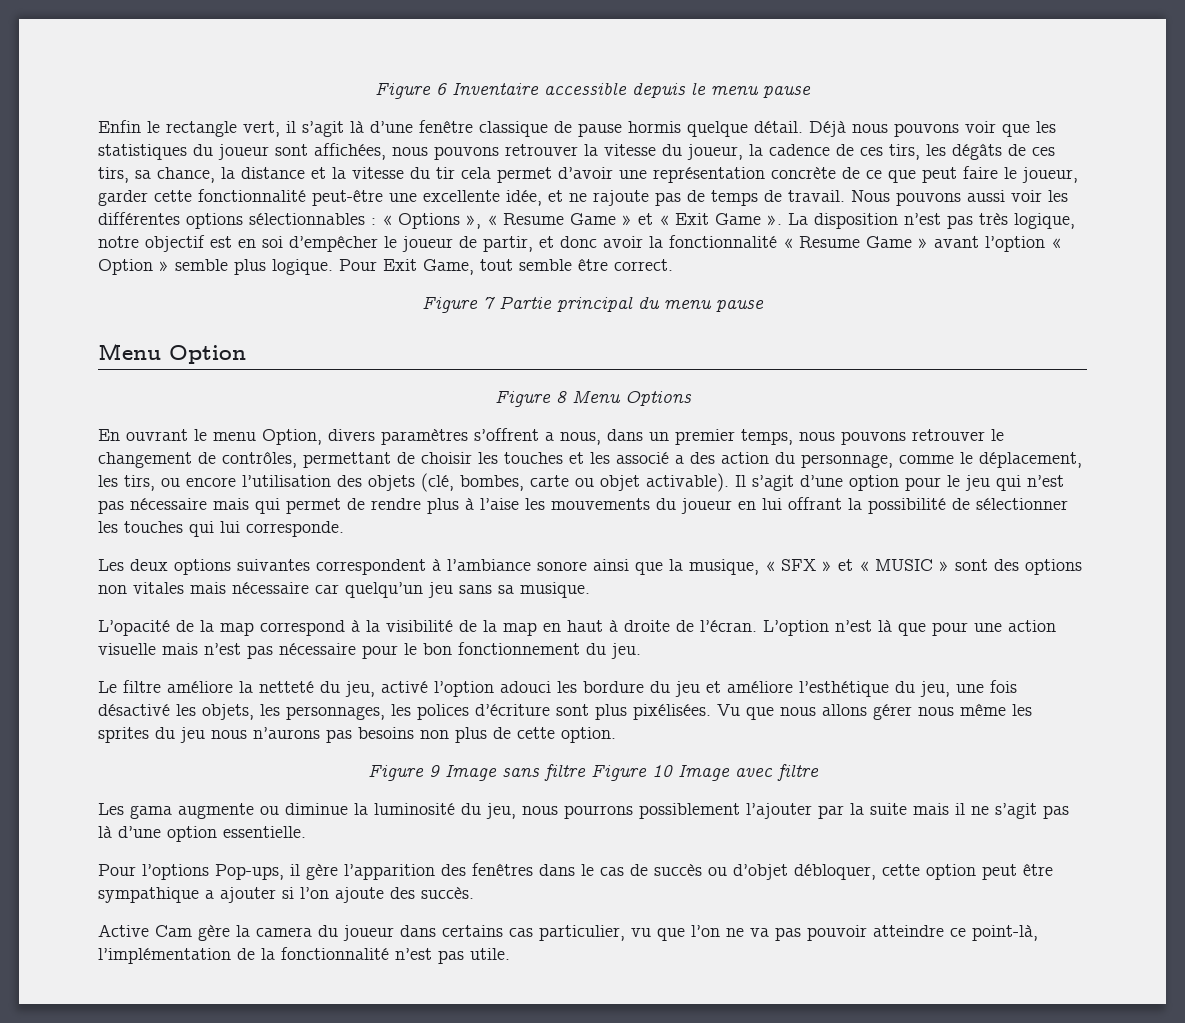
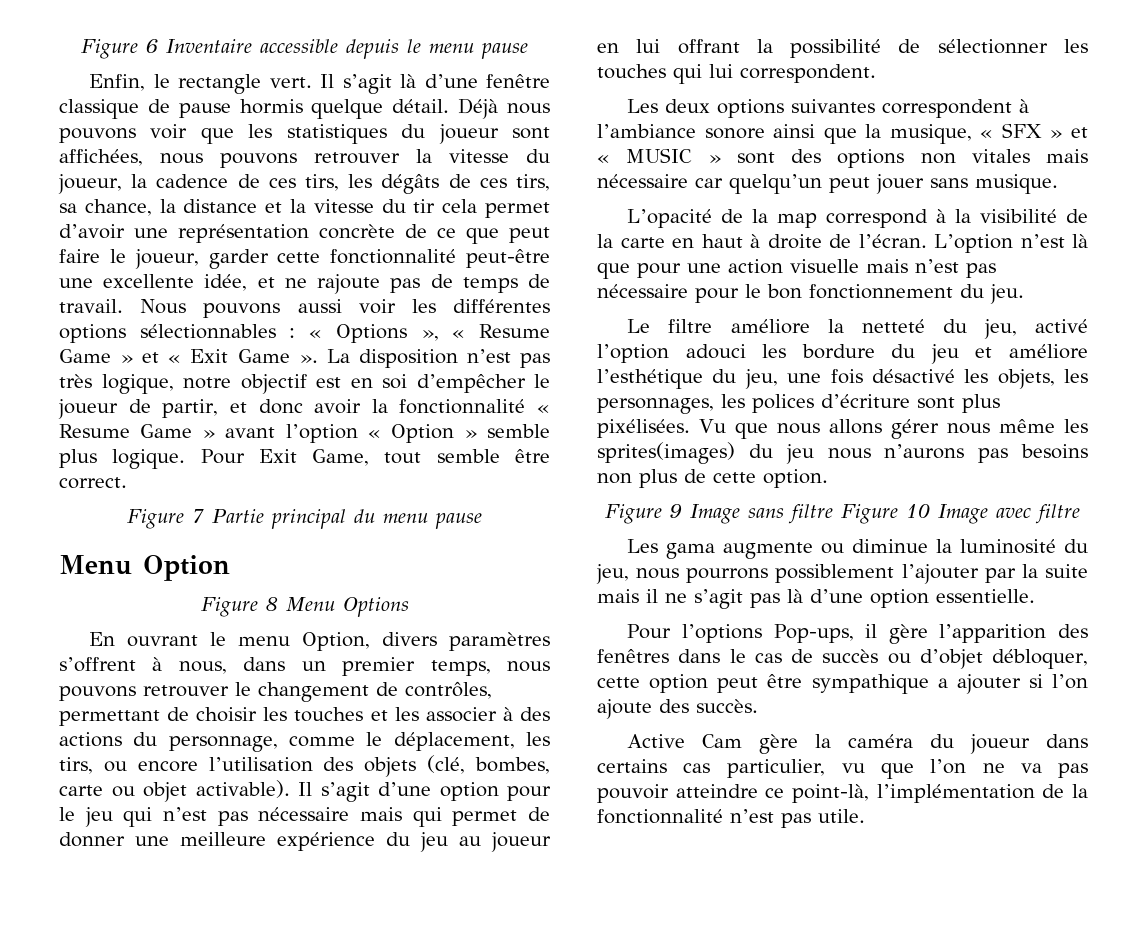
[98,120,141,133] Enfin -> [89,74,146,91] Enfin,
[243,121,296,137] vert, il -> [269,74,335,88] vert. Il
[545,432,554,441] a -> [152,657,163,671] à
[616,452,769,464] associé a des action -> [425,707,550,722] [59,732,122,747] associer à des actions
[371,498,676,514] rendre plus à l’aise les mouvements du -> [59,832,481,852] donner une meilleure expérience du jeu au
[246,521,344,537] corresponde. -> [740,64,876,83] correspondent.
[428,582,514,598] jeu sans sa -> [829,174,968,194] peut jouer sans
[503,622,537,636] map -> [620,237,665,248] carte
[98,727,149,743] sprites -> [597,442,735,464] sprites(images)
[256,927,312,937] camera -> [848,734,914,748] caméra

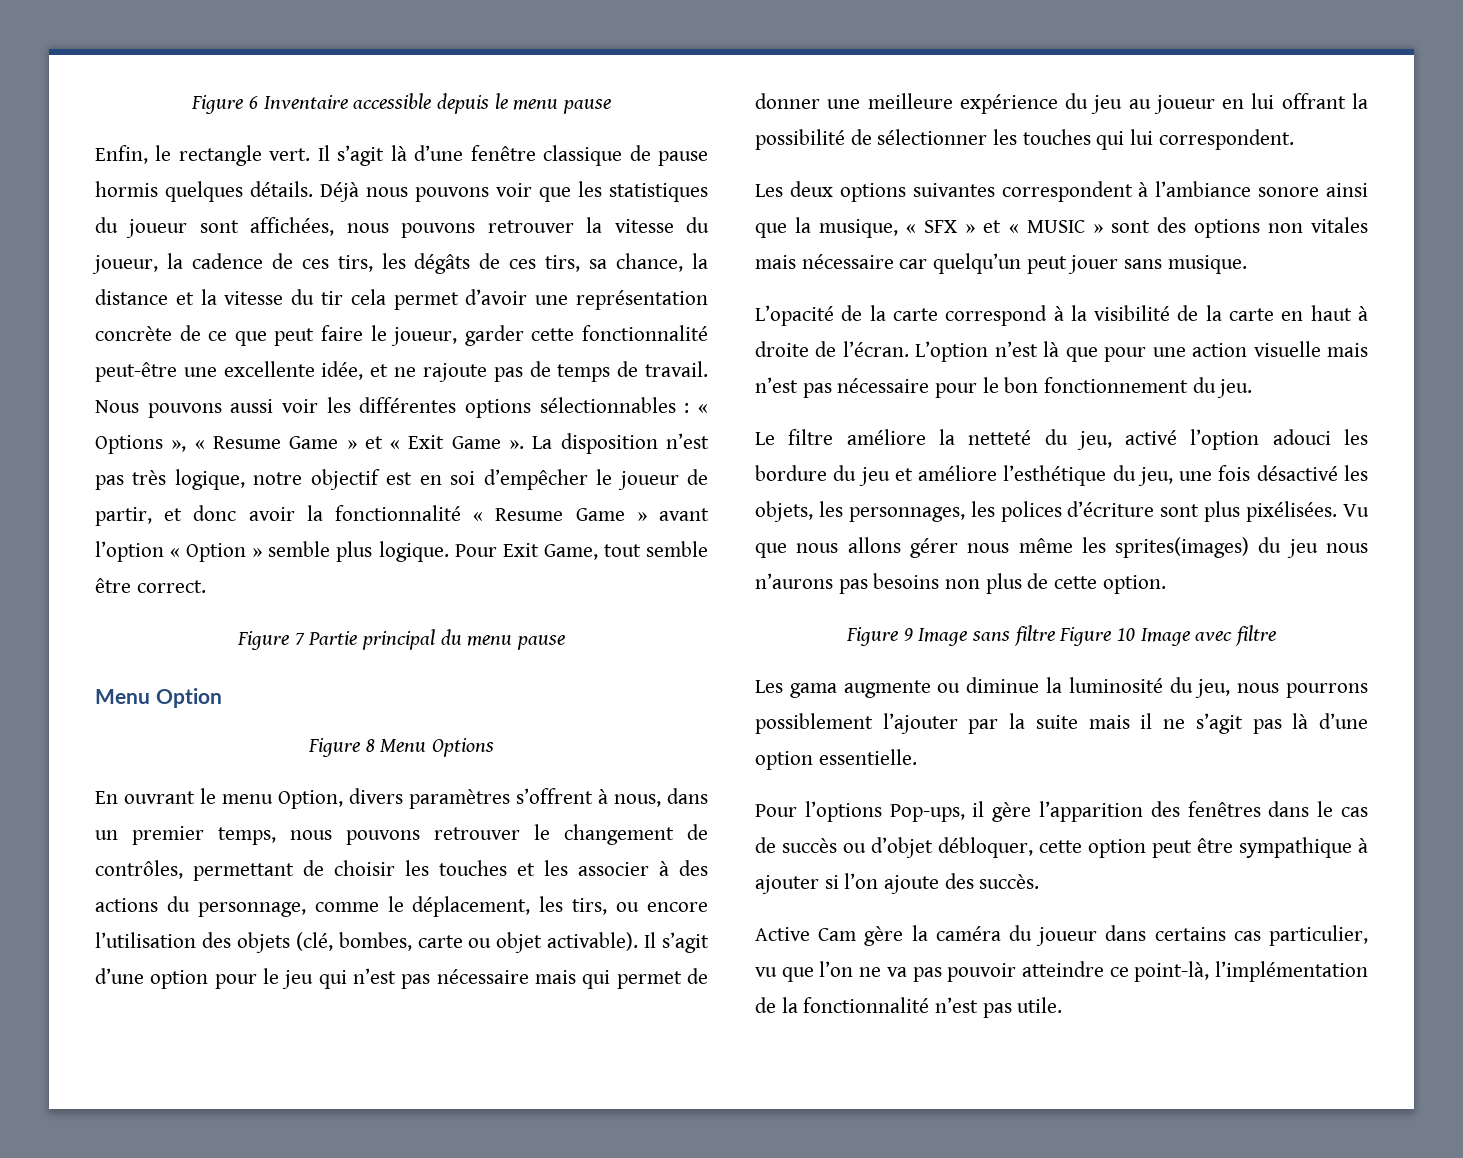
[311,99,450,119] quelque détail. -> [165,181,313,202] quelques détails.
[777,213,818,228] map -> [892,308,938,321] carte
[937,678,948,688] a -> [1358,838,1368,853] à

